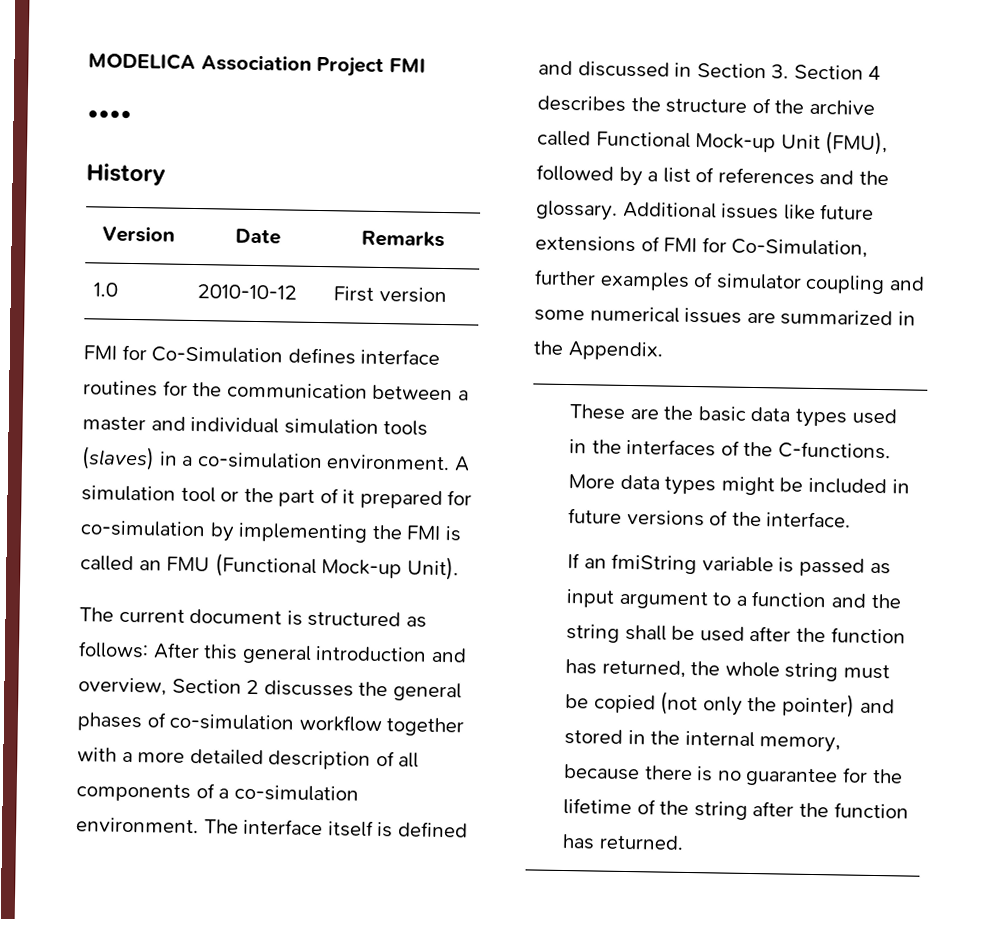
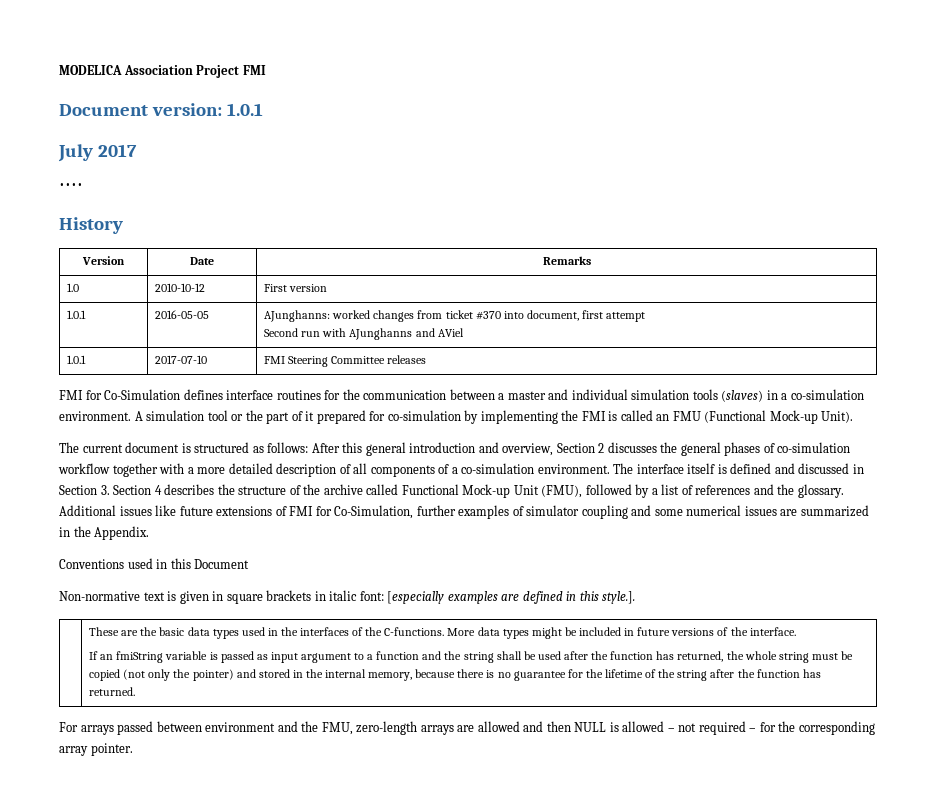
(426, 65) none -> [59,103,263,116] [58,144,137,162] // Document version: 1.0.1 // July 2017
(447, 295) none -> [67,310,87,319] [155,310,210,319] [264,310,646,322] [264,328,464,340] [67,355,87,364] [155,355,208,364] [264,355,427,367] // 1.0.1 | 2016-05-05 | AJunghanns: worked changes from ticket #370 into document, first attempt // Second run with AJunghanns and AViel // 1.0.1 | 2017-07-10 | FMI Steering Committee releases
(664, 351) none -> [59,558,250,569] [59,590,636,604] // Conventions used in this Document // Non-normative text is given in square brackets in italic font: [especially examples are defined in this style.].
(684, 842) none -> [59,721,875,735] [59,743,133,756] // For arrays passed between environment and the FMU, zero-length arrays are allowed and then NULL is allowed – not required – for the corresponding array pointer.

